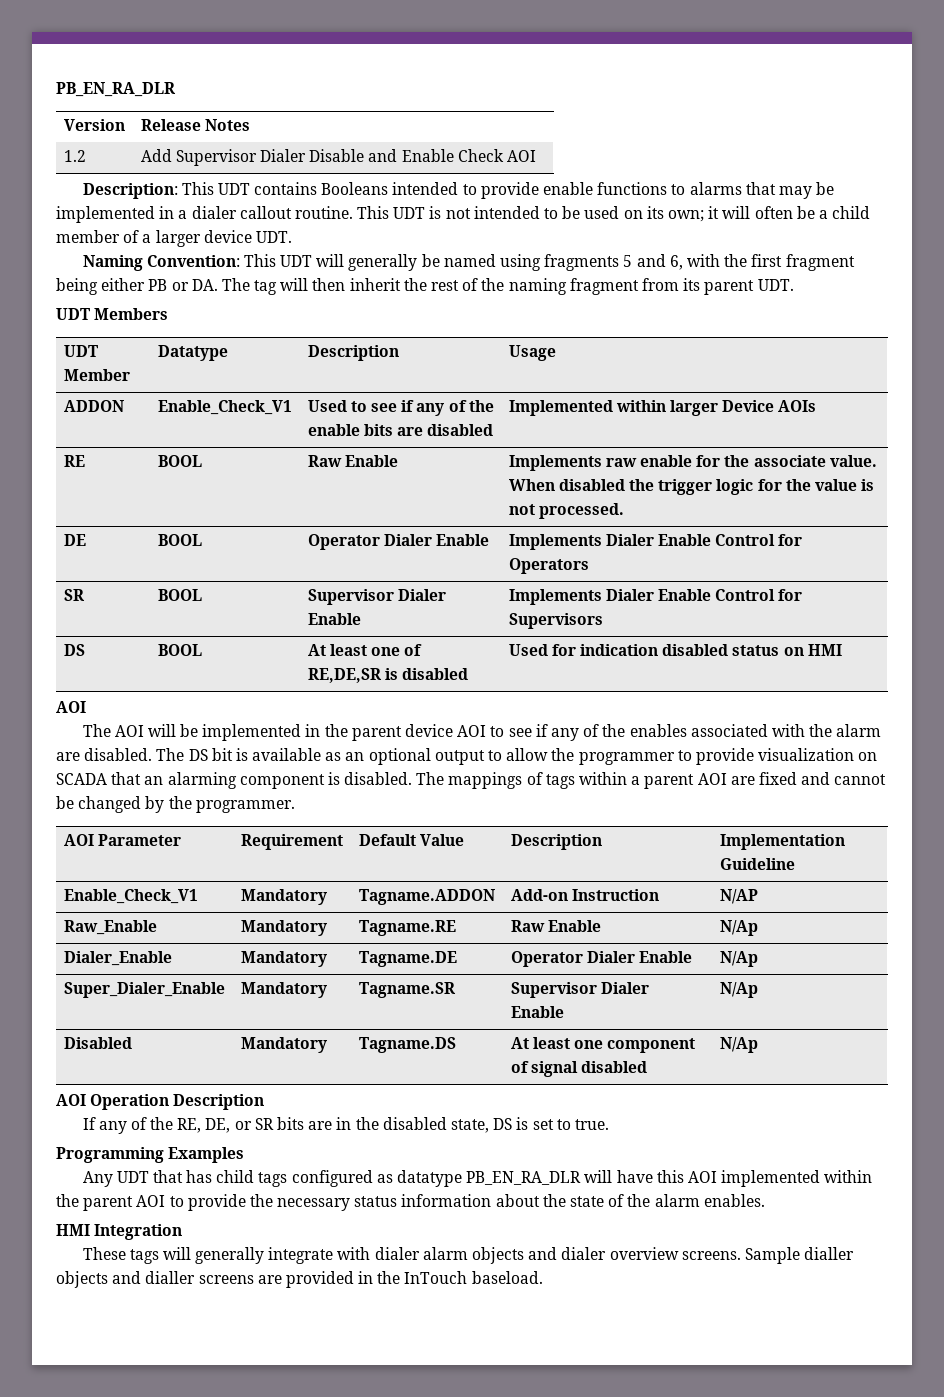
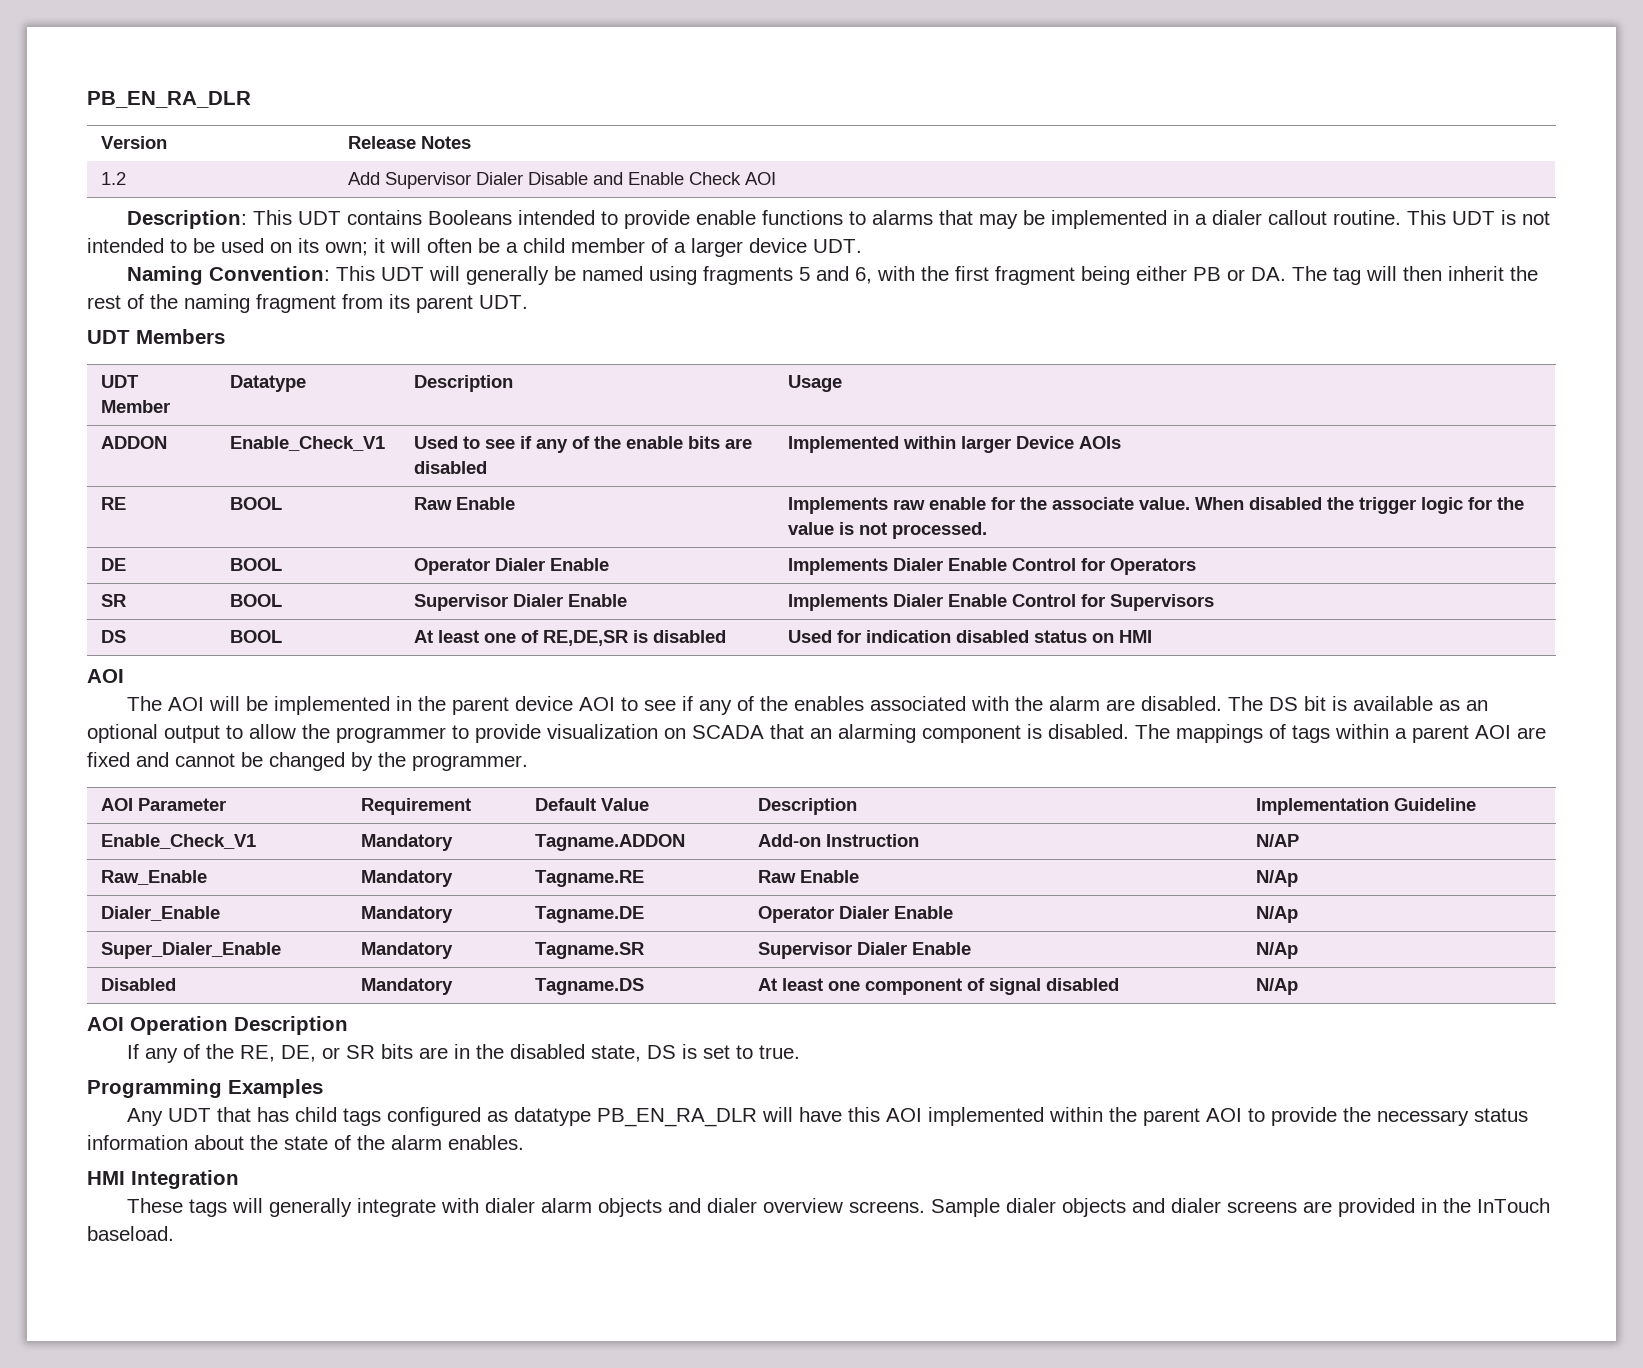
[804,1247,855,1260] [56,1271,196,1288] dialler objects and dialler -> [1005,1198,1221,1217] dialer objects and dialer

